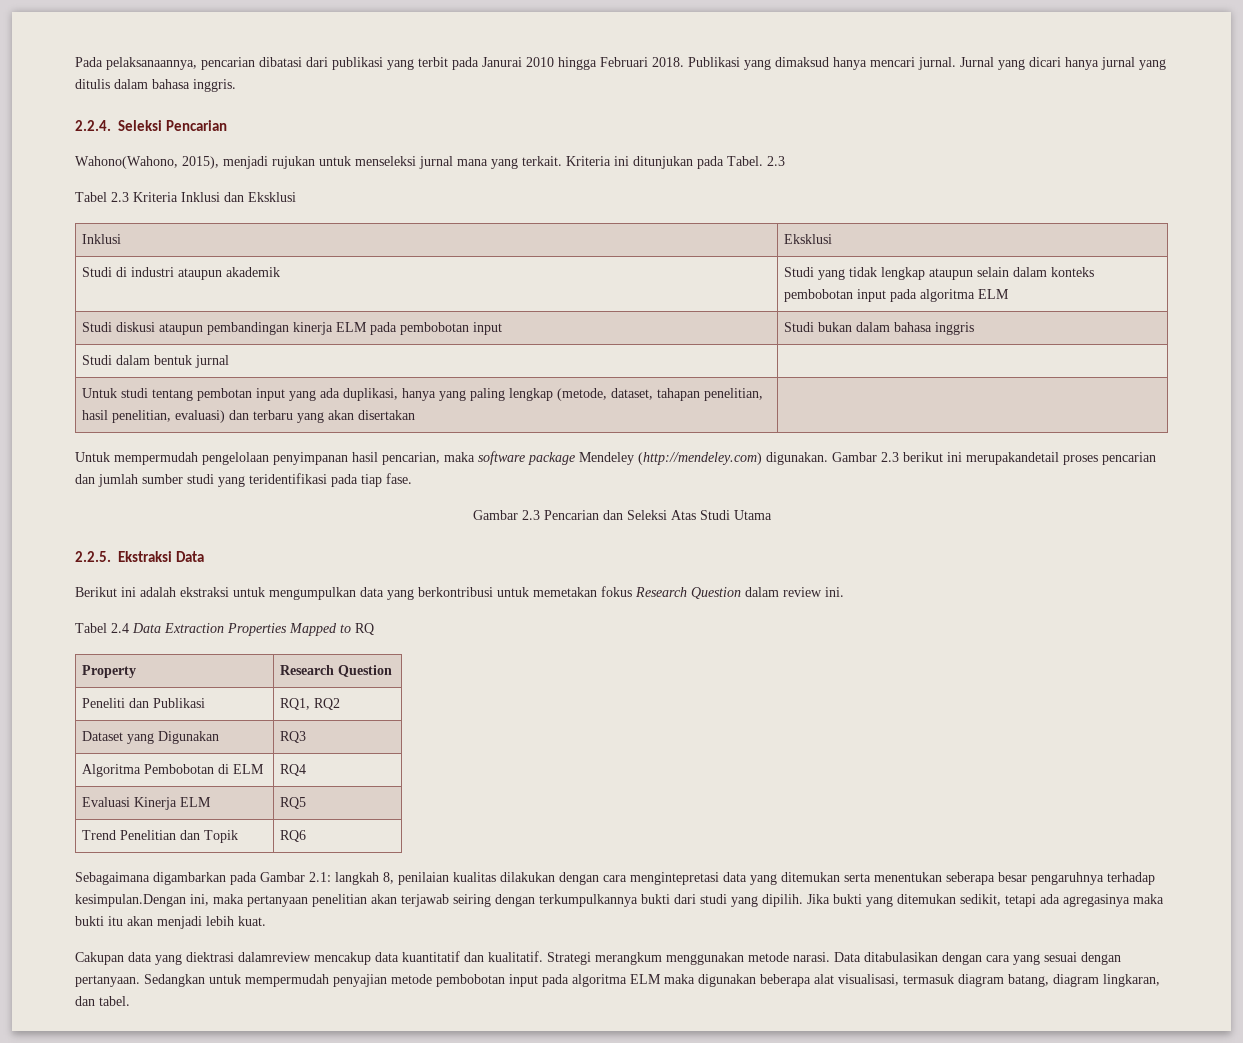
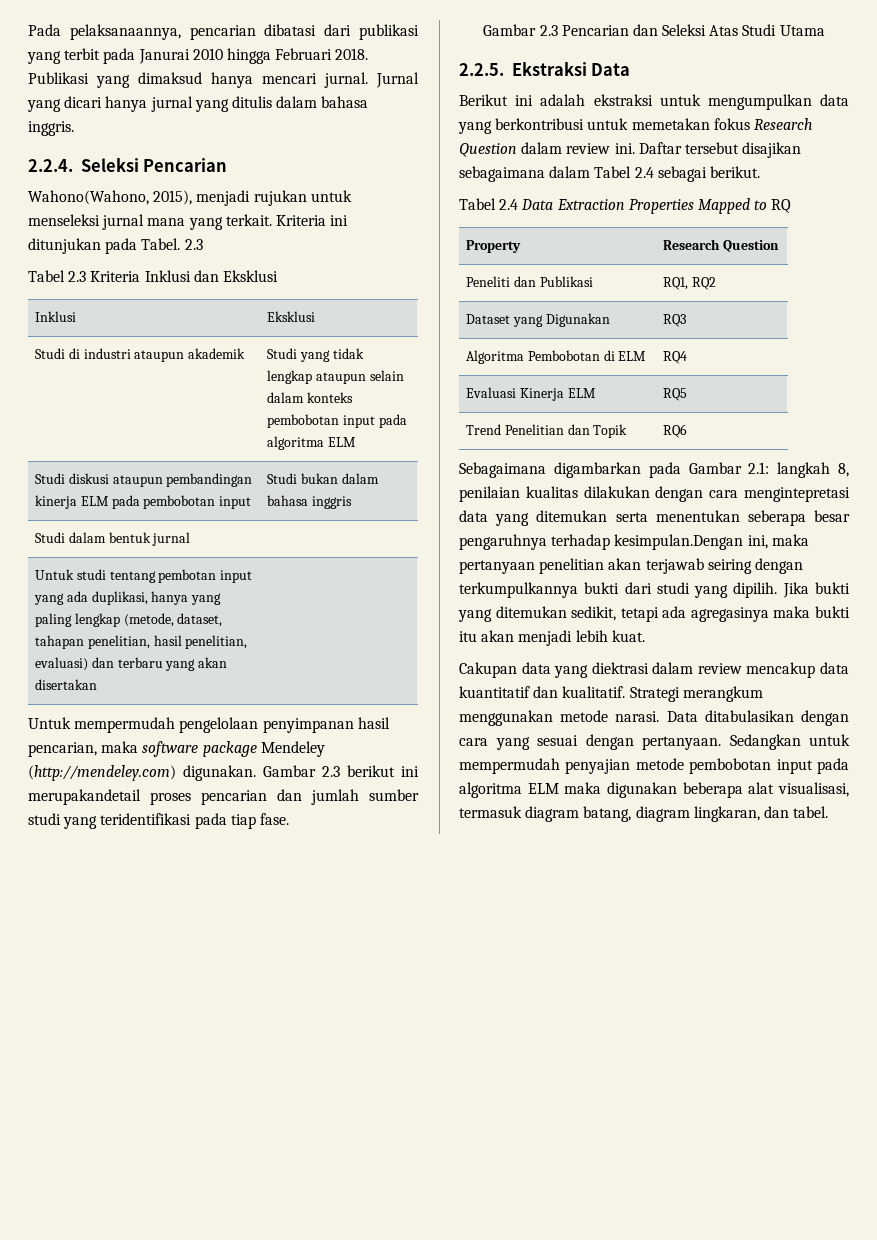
(844, 592) none -> [638,142,802,158] [459,166,760,182] Daftar tersebut disajikan sebagaimana dalam Tabel 2.4 sebagai berikut.
[238,952,311,962] dalamreview -> [652,662,742,674] dalam review

